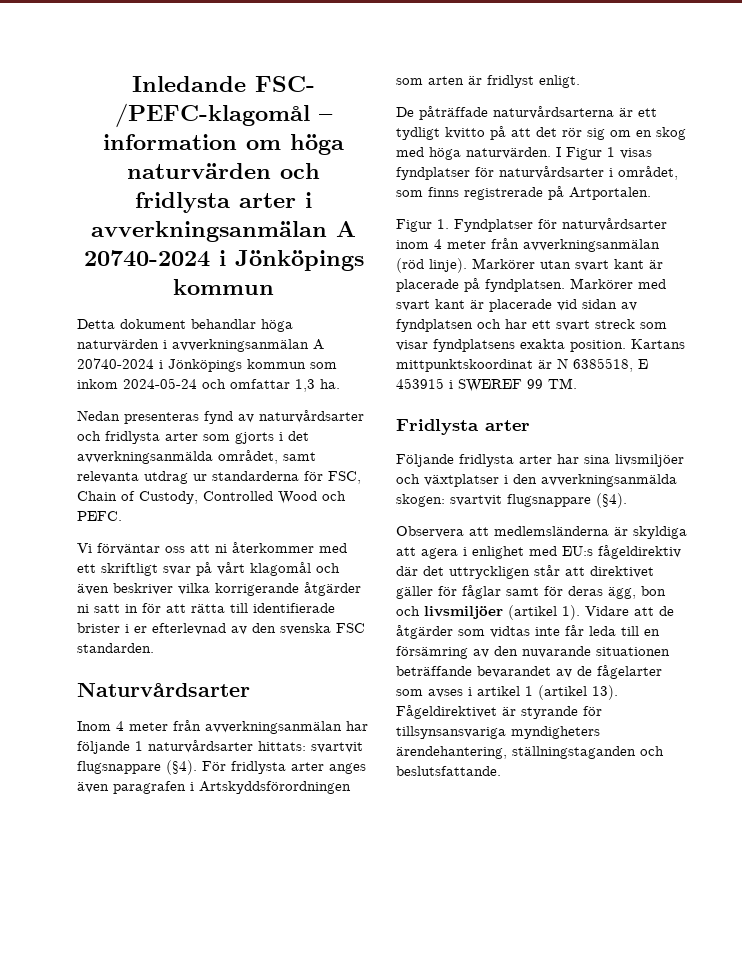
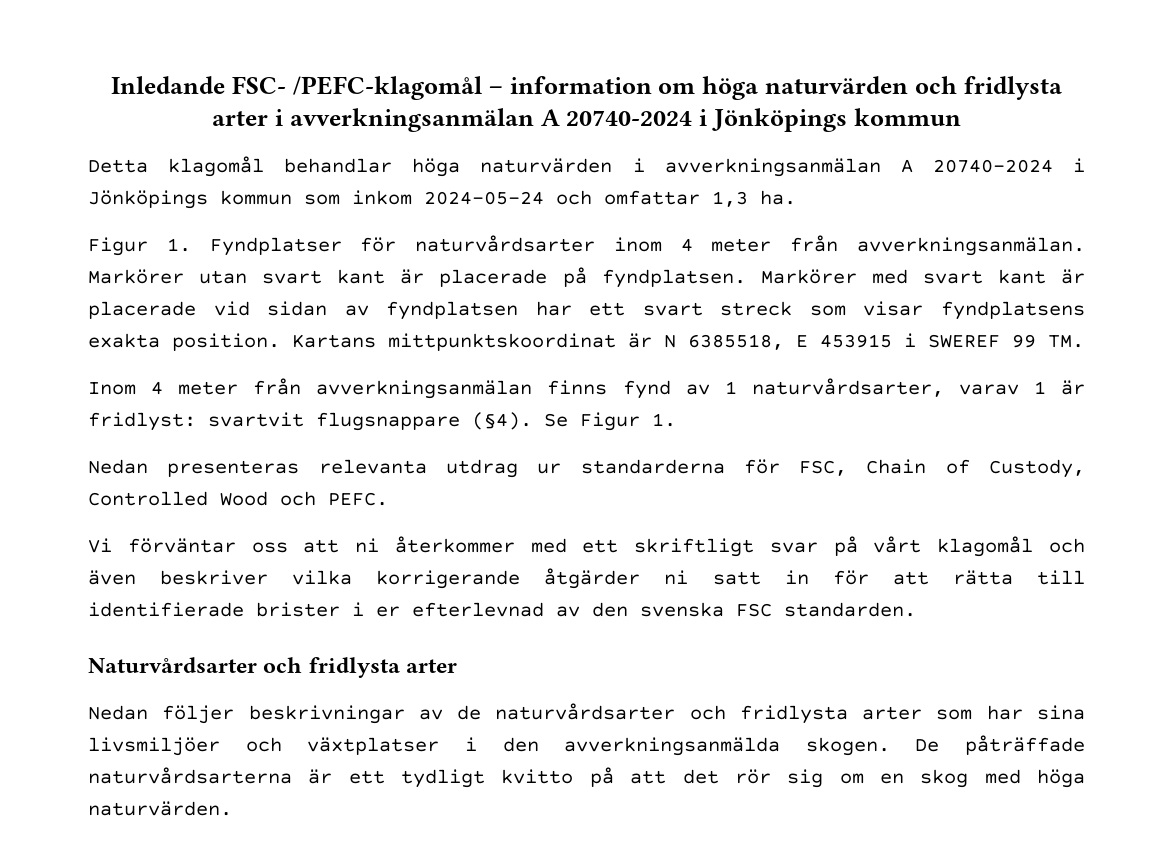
[120,319,186,329] dokument -> [168,156,265,177] klagomål
[77,410,364,424] [77,431,309,444] [77,450,316,464] Nedan presenteras fynd av naturvårdsarter och fridlysta arter som gjorts i det avverkningsanmälda området, samt -> [88,235,1086,256] [88,267,1085,288] [88,301,1085,320] [88,333,1084,351] [88,378,1086,399] [88,412,676,431] [88,459,300,477] Figur 1. Fyndplatser för naturvårdsarter inom 4 meter från avverkningsanmälan. Markörer utan svart kant är placerade på fyndplatsen. Markörer med svart kant är placerade vid sidan av fyndplatsen har ett svart streck som visar fyndplatsens exakta position. Kartans mittpunktskoordinat är N 6385518, E 453915 i SWEREF 99 TM. // Inom 4 meter från avverkningsanmälan finns fynd av 1 naturvårdsarter, varav 1 är fridlyst: svartvit flugsnappare (§4). Se Figur 1. // Nedan presenteras
[77,720,368,734] [77,740,363,754] [77,760,366,775] [77,781,351,794] [396,75,580,88] // Inom 4 meter från avverkningsanmälan har följande 1 naturvårdsarter hittats: svartvit flugsnappare (§4). För fridlysta arter anges även paragrafen i Artskyddsförordningen som arten är fridlyst enligt. // -> [263,657,458,678] [88,703,1085,724] [88,737,890,756] och fridlysta arter // Nedan följer beskrivningar av de naturvårdsarter och fridlysta arter som har sina livsmiljöer och växtplatser i den avverkningsanmälda skogen.
[556,147,652,160] [396,166,678,180] [396,186,651,200] [396,218,667,232] [396,238,660,252] [396,258,663,273] [396,278,666,292] [396,299,637,312] [396,319,667,332] [396,339,685,352] [396,358,648,372] [396,378,577,392] [396,419,530,435] [396,454,684,467] [396,474,677,487] [396,493,627,508] [396,526,687,539] [396,545,681,559] [396,565,654,579] [396,585,666,599] [396,605,674,620] [396,625,660,639] [396,646,670,659] [396,665,662,679] [396,685,618,700] [396,705,602,719] [396,726,600,739] [396,746,664,759] [396,766,501,776] I Figur 1 visas fyndplatser för naturvårdsarter i området, som finns registrerade på Artportalen. // Figur 1. Fyndplatser för naturvårdsarter inom 4 meter från avverkningsanmälan (röd linje). Markörer utan svart kant är placerade på fyndplatsen. Markörer med svart kant är placerade vid sidan av fyndplatsen och har ett svart streck som visar fyndplatsens exakta position. Kartans mittpunktskoordinat är N 6385518, E 453915 i SWEREF 99 TM. // Fridlysta arter // Följande fridlysta arter har sina livsmiljöer och växtplatser i den avverkningsanmälda skogen: svartvit flugsnappare (§4). // Observera att medlemsländerna är skyldiga att agera i enlighet med EU:s fågeldirektiv där det uttryckligen står att direktivet gäller för fåglar samt för deras ägg, bon och livsmiljöer (artikel 1). Vidare att de åtgärder som vidtas inte får leda till en försämring av den nuvarande situationen beträffande bevarandet av de fågelarter som avses i artikel 1 (artikel 13). Fågeldirektivet är styrande för tillsynsansvariga myndigheters ärendehantering, ställningstaganden och beslutsfattande. -> (232, 808) none

